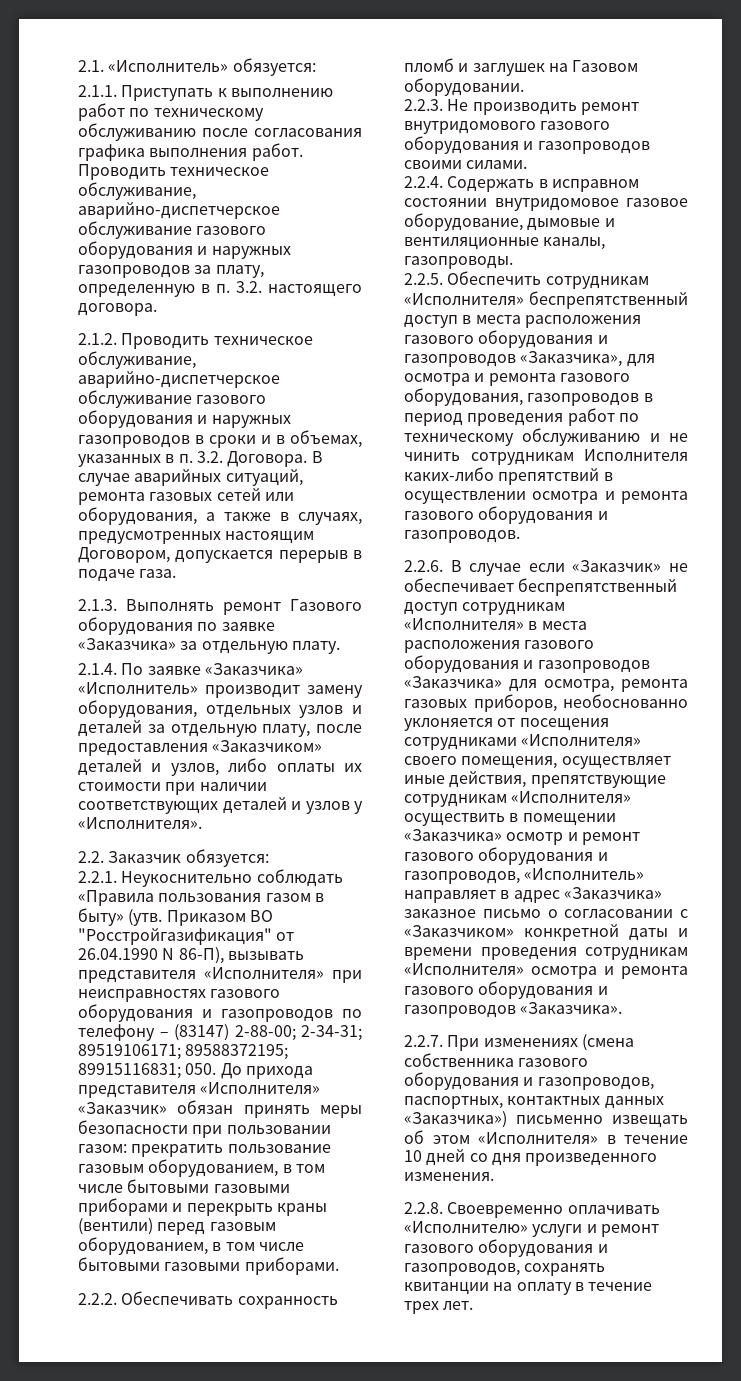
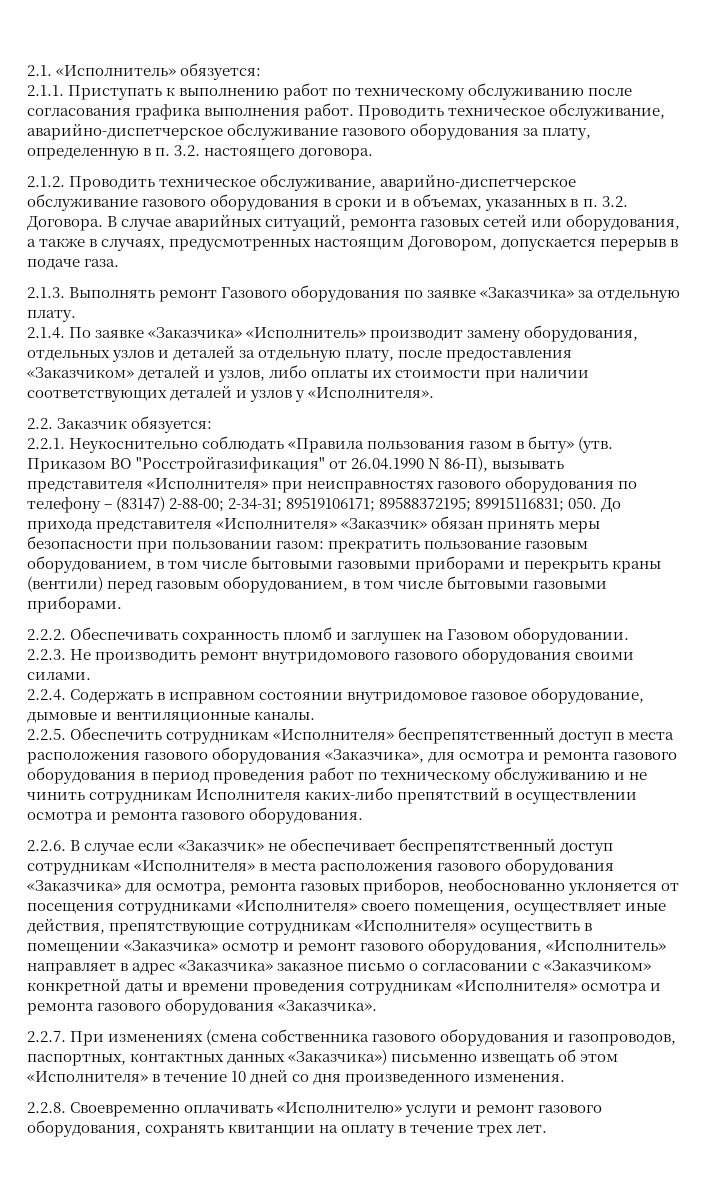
[197,246,291,259] [78,265,190,278] и наружных газопроводов -> (520, 131) none
[197,415,291,428] [78,435,190,448] и наружных газопроводов -> (320, 202) none
[202,1009,333,1022] и газопроводов -> (615, 484) none
[523,141,650,154] и газопроводов -> (572, 655) none
[543,237,606,250] [404,256,513,269] каналы, газопроводы. -> [254,711,316,720] каналы.
[597,335,608,344] [404,354,516,367] и газопроводов -> (322, 755) none
[404,388,640,406] оборудования, газопроводов -> [27,767,136,784] оборудования
[478,506,608,524] [404,530,520,543] оборудования и газопроводов. -> [249,807,364,824] оборудования.
[523,660,650,673] и газопроводов -> (615, 866) none
[478,847,608,865] [404,871,520,884] оборудования и газопроводов, -> [428,938,543,955] оборудования,
[597,986,608,995] [404,1005,516,1018] и газопроводов -> (275, 1006) none
[478,1239,608,1257] [404,1263,520,1276] оборудования и газопроводов, -> [27,1120,141,1137] оборудования,

